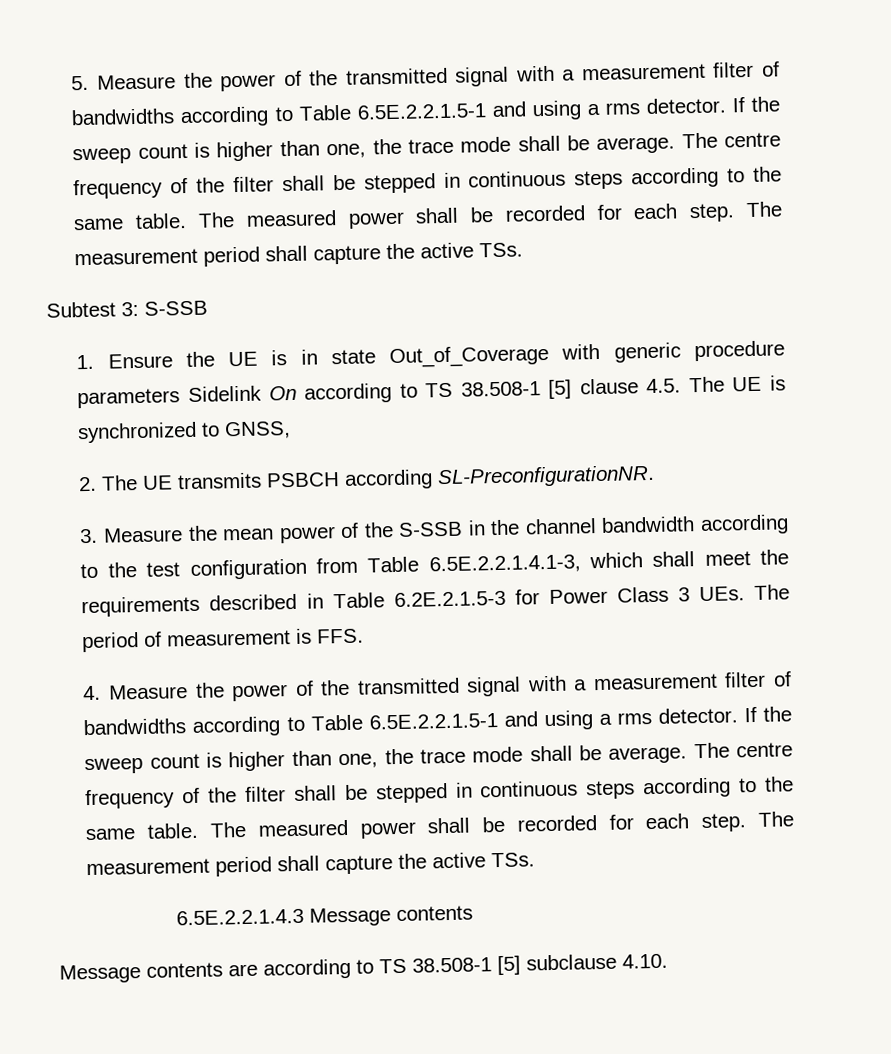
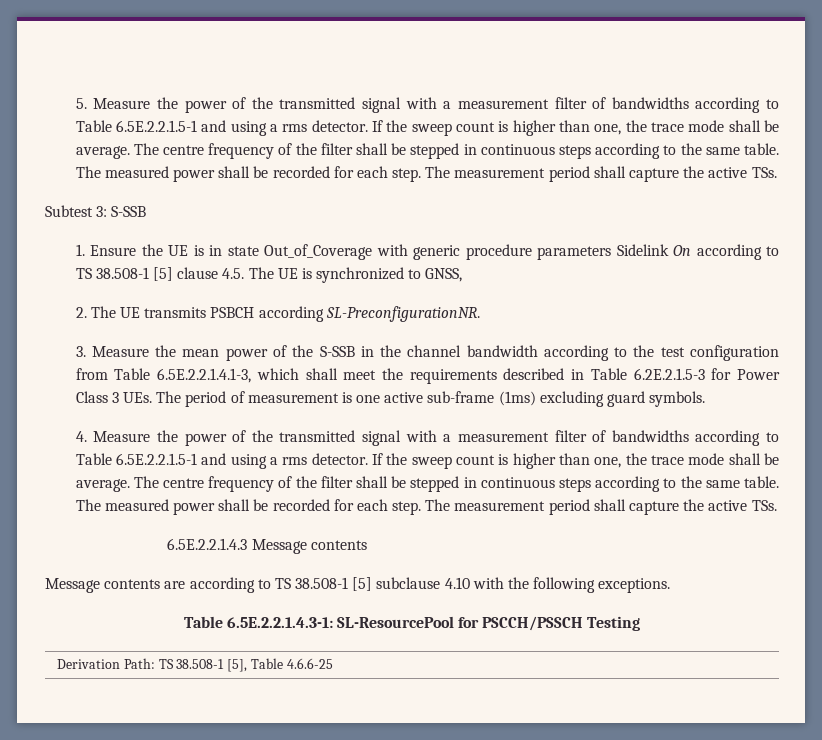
[316,628,365,644] FFS. -> [356,391,706,407] one active sub-frame (1ms) excluding guard symbols.
[622,953,668,969] 4.10. -> [444,577,671,593] [183,616,641,631] [57,658,333,672] 4.10 with the following exceptions. // Table 6.5E.2.2.1.4.3-1: SL-ResourcePool for PSCCH/PSSCH Testing // Derivation Path: TS 38.508-1 [5], Table 4.6.6-25

